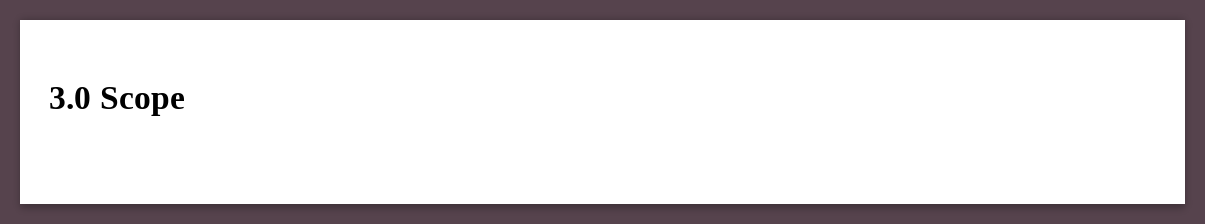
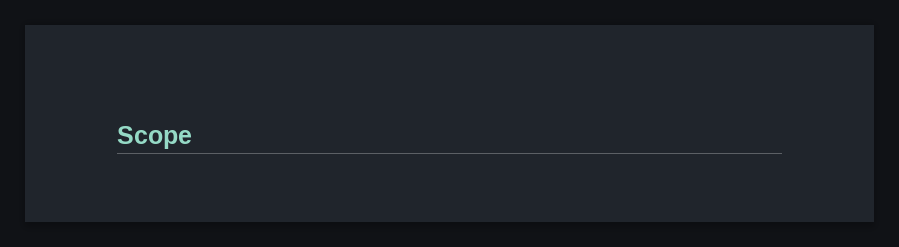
[49,87,91,109] 3.0 -> (117, 137) none

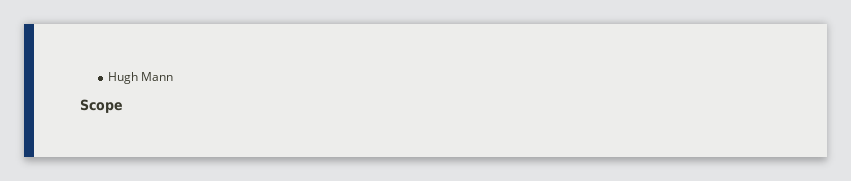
(117, 137) none -> [108,72,174,84] Hugh Mann //

